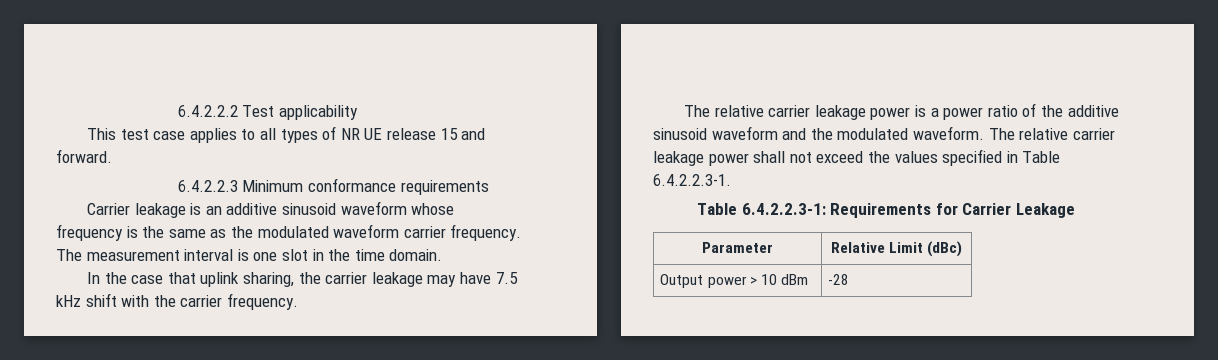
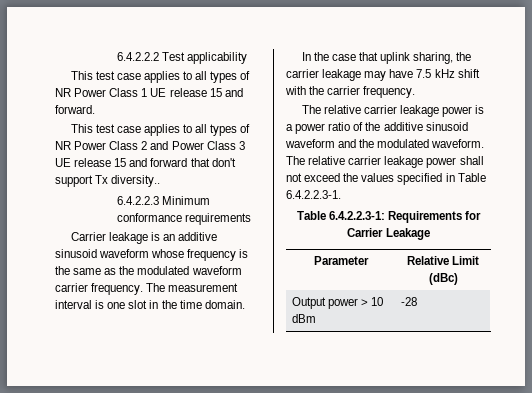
(360, 134) none -> [74,88,148,97] Power Class 1
(112, 156) none -> [70,124,251,136] [55,141,245,150] [55,158,236,167] [55,175,161,187] // This test case applies to all types of NR Power Class 2 and Power Class 3 UE release 15 and forward that don't support Tx diversity..

